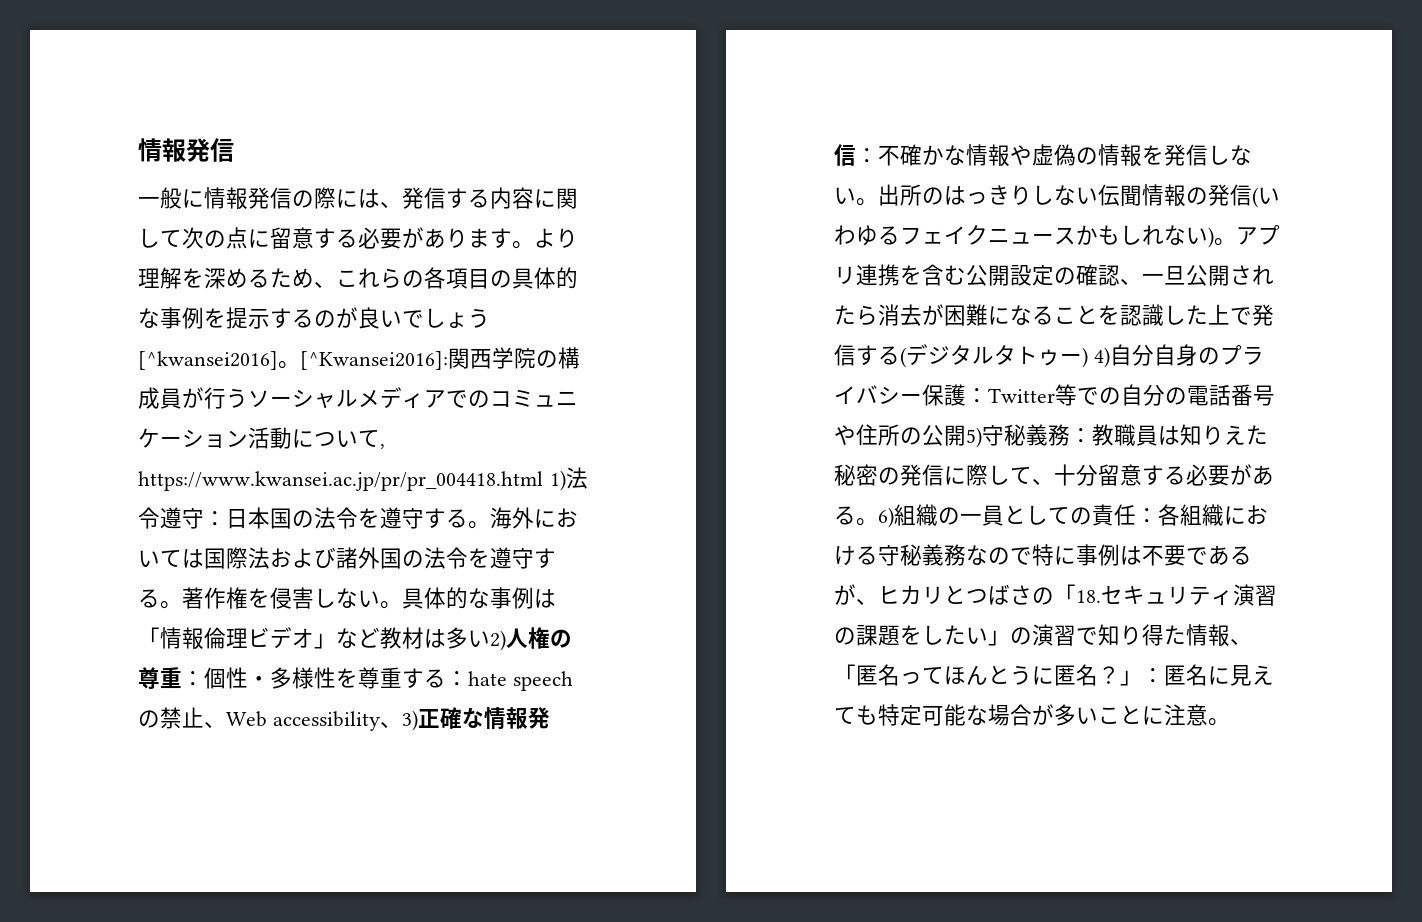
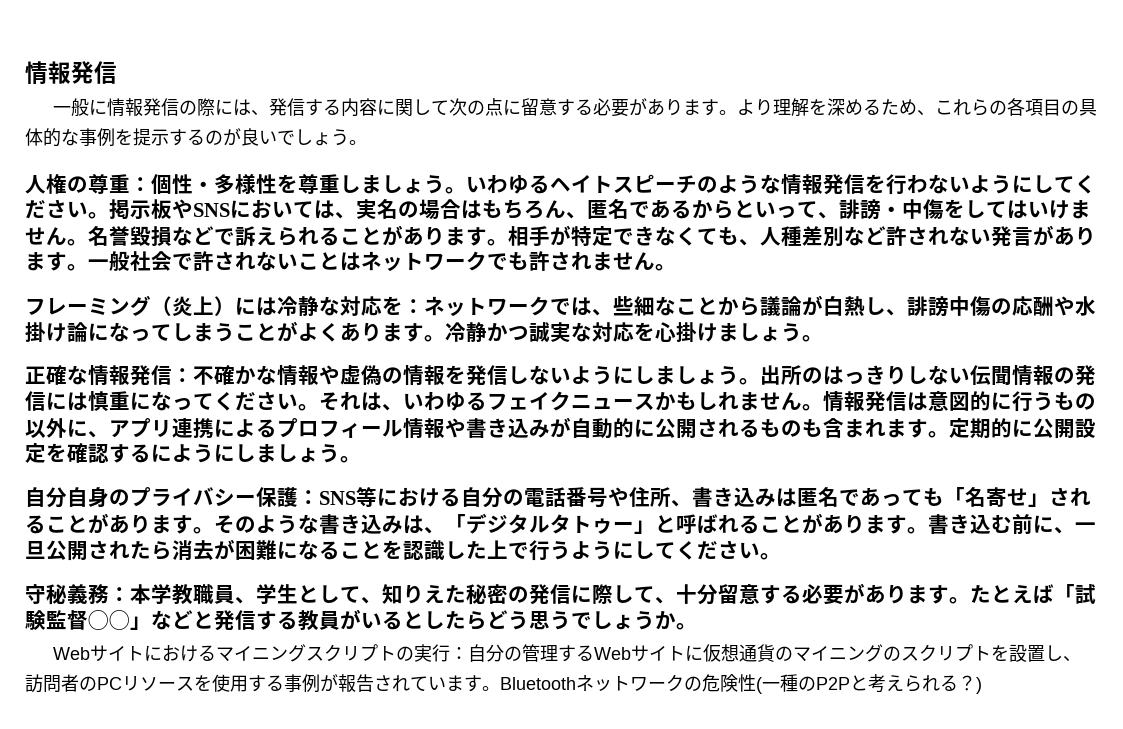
[138,347,580,370] [138,387,578,409] [138,427,385,449] [138,467,588,491] [138,507,578,529] [138,547,556,569] [138,587,556,609] [138,627,506,651] [^kwansei2016]。[^Kwansei2016]:関西学院の構成員が行うソーシャルメディアでのコミュニケーション活動について, https://www.kwansei.ac.jp/pr/pr_004418.html 1)法令遵守：日本国の法令を遵守する。海外においては国際法および諸外国の法令を遵守する。著作権を侵害しない。具体的な事例は「情報倫理ビデオ」など教材は多い2) -> [349,140,367,145] 。 //
[402,668,573,691] [138,707,418,731] する：hate speechの禁止、Web accessibility、3) -> [340,174,1096,195] [25,199,1091,220] [25,225,1096,247] [25,251,676,271] [25,295,1096,317] [25,321,823,343] しましょう。いわゆるヘイトスピーチのような情報発信を行わないようにしてください。掲示板やSNSにおいては、実名の場合はもちろん、匿名であるからといって、誹謗・中傷をしてはいけません。名誉毀損などで訴えられることがあります。相手が特定できなくても、人種差別など許されない発言があります。一般社会で許されないことはネットワークでも許されません。 // フレーミング（炎上）には冷静な対応を：ネットワークでは、些細なことから議論が白熱し、誹謗中傷の応酬や水掛け論になってしまうことがよくあります。冷静かつ誠実な対応を心掛けましょう。 //
(856, 195) none -> [571,366,739,385] ようにしましょう
[1252,187,1258,208] ( -> [46,391,403,411] には慎重になってください。それは、
[1164,225,1280,248] [834,264,1120,286] ない)。アプリ連携を含む公開設定の確認 -> [739,391,1096,412] [25,417,1096,439] [25,443,361,463] [25,487,1091,508] [25,513,1054,535] ません。情報発信は意図的に行うもの以外に、アプリ連携によるプロフィール情報や書き込みが自動的に公開されるものも含まれます。定期的に公開設定を確認するにようにしましょう。 // 自分自身のプライバシー保護：SNS等における自分の電話番号や住所、書き込みは匿名であっても「名寄せ」されることがあります。そのような書き込みは、「デジタルタトゥー」と呼ばれることがあります。書き込む前に
[1252,304,1274,326] [834,344,1264,368] [834,384,1275,406] [834,424,1180,448] 発信する(デジタルタトゥー) 4)自分自身のプライバシー保護：Twitter等での自分の電話番号や住所の公開5)守秘義務：教職員は -> [529,540,781,561] [25,584,382,605] 行うようにしてください。 // 守秘義務：本学教職員、学生として、
[834,504,1268,528] [834,544,1252,566] [834,584,1277,606] [834,624,1252,647] [834,664,1274,686] [834,704,1230,726] る。6)組織の一員としての責任：各組織における守秘義務なので特に事例は不要であるが、ヒカリとつばさの「18.セキュリティ演習の課題をしたい」の演習で知り得た情報、「匿名ってほんとうに匿名？」：匿名に見えても特定可能な場合が多いことに注意。 -> [886,584,1096,605] [25,609,697,631] [53,644,1082,662] [25,674,982,694] ります。たとえば「試験監督◯◯」などと発信する教員がいるとしたらどう思うでしょうか。 // Webサイトにおけるマイニングスクリプトの実行：自分の管理するWebサイトに仮想通貨のマイニングのスクリプトを設置し、訪問者のPCリソースを使用する事例が報告されています。Bluetoothネットワークの危険性(一種のP2Pと考えられる？)

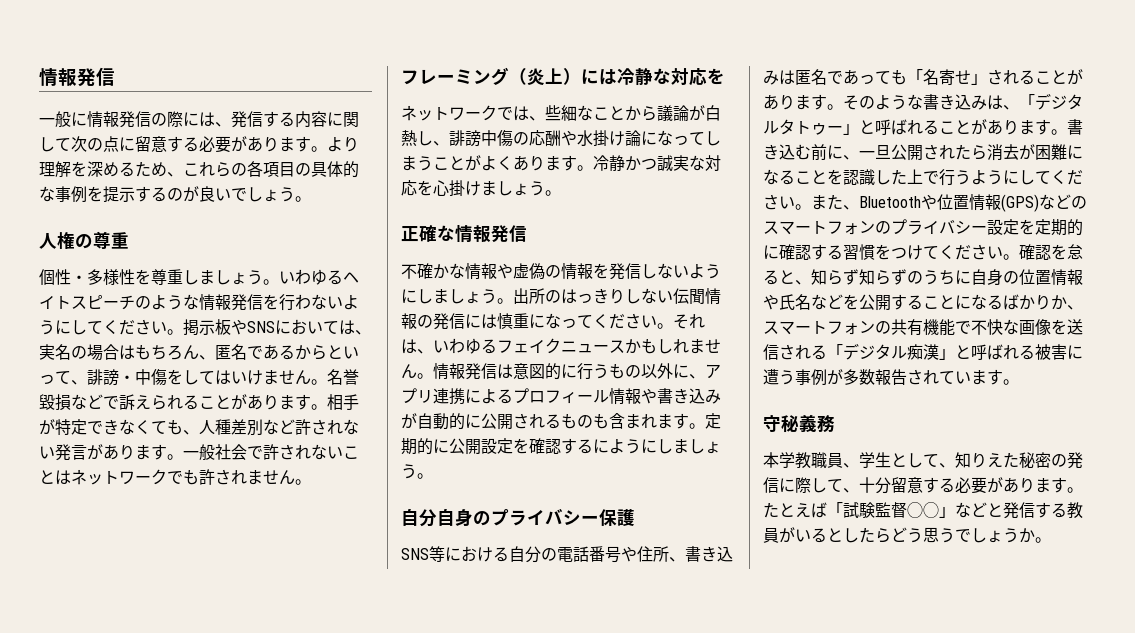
[130,177,151,192] ： -> (129, 240) //
[403,299,424,314] ： -> (725, 76) //
[172,368,193,383] ： -> (527, 233) //
[298,490,319,505] ： -> (635, 518) //
(781, 556) none -> [811,194,1087,212] [763,219,1083,236] [763,244,1083,260] [763,269,1083,286] [763,294,1083,311] [763,319,1083,336] [763,343,1083,360] [763,369,1019,386] また、Bluetoothや位置情報(GPS)などのスマートフォンのプライバシー設定を定期的に確認する習慣をつけてください。確認を怠ると、知らず知らずのうちに自身の位置情報や氏名などを公開することになるばかりか、スマートフォンの共有機能で不快な画像を送信される「デジタル痴漢」と呼ばれる被害に遭う事例が多数報告されています。
[109,587,130,602] ： -> (835, 424) //
[53,644,1082,662] [25,674,982,694] // Webサイトにおけるマイニングスクリプトの実行：自分の管理するWebサイトに仮想通貨のマイニングのスクリプトを設置し、訪問者のPCリソースを使用する事例が報告されています。Bluetoothネットワークの危険性(一種のP2Pと考えられる？) -> (1051, 540) none

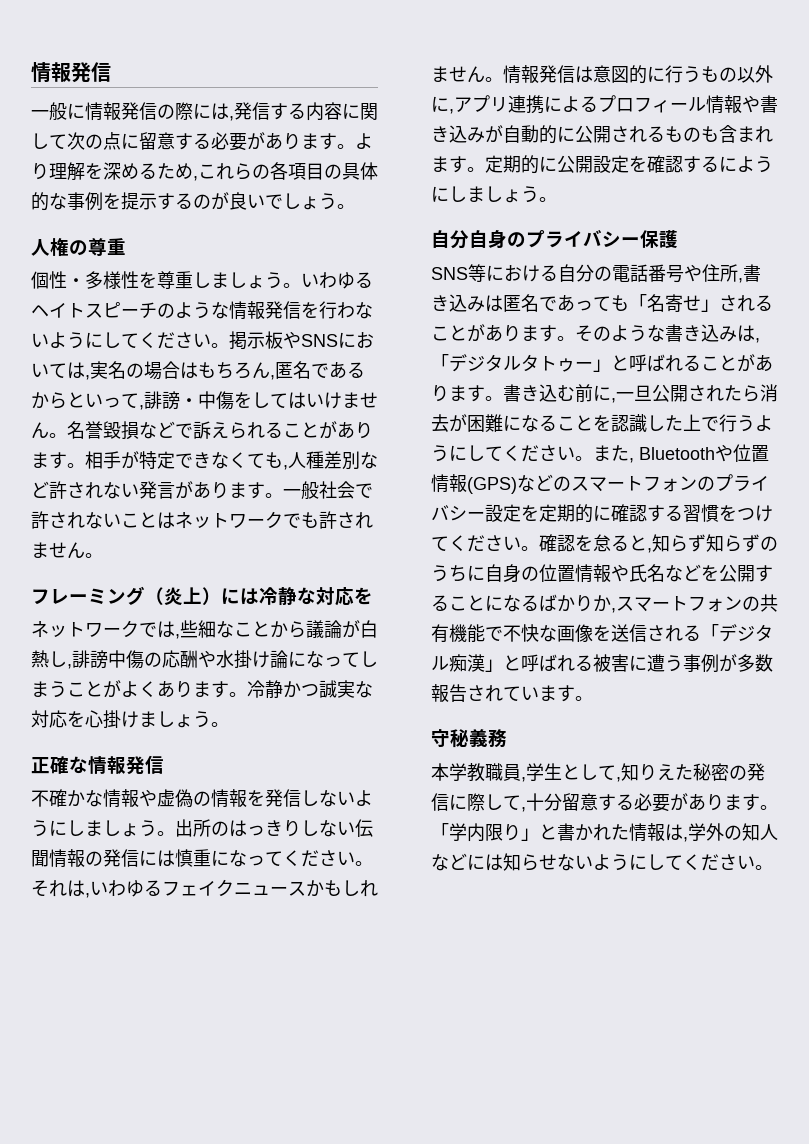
[215,122,231,127] 、 -> [229,116,234,121] ,
[167,172,183,177] 、 -> [193,176,198,181] ,
[355,330,371,335] 、 -> [85,375,90,380] ,
[199,355,215,360] 、 -> [270,375,275,380] ,
[71,380,87,385] 、 -> [139,405,144,410] ,
[183,430,199,435] 、 -> [283,465,288,470] ,
[529,116,545,121] 、 -> [175,634,180,639] ,
[433,141,449,146] 、 -> [67,664,72,669] ,
[417,349,433,354] 、 -> [85,893,90,898] ,
[689,374,705,379] 、 -> [449,109,454,114] ,
[669,557,685,562] 、 -> [738,278,743,283] ,
[1003,105,1019,110] 、 -> [755,338,760,343] ,
[843,155,859,160] 、 -> [611,398,616,403] ,
[843,205,859,210] 、 -> [629,458,634,463] ,
[795,280,811,285] 、 -> [647,548,652,553] ,
[1067,305,1083,310] 、 -> [611,608,616,613] ,
[843,463,859,468] 、 -> [521,777,526,782] ,
[939,463,955,468] 、 -> [616,777,621,782] ,
[843,488,859,493] 、 -> [521,807,526,812] ,
[763,502,1083,519] [763,527,1035,543] たとえば「試験監督◯◯」などと発信する教員がいるとしたらどう思うでしょうか -> [431,823,778,842] [431,853,755,871] 「学内限り」と書かれた情報は,学外の知人などには知らせないようにしてください

